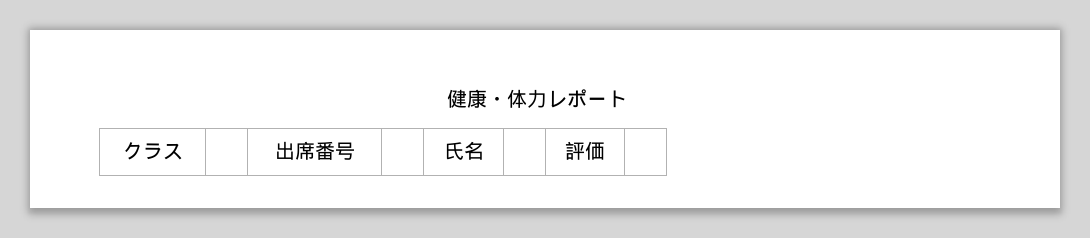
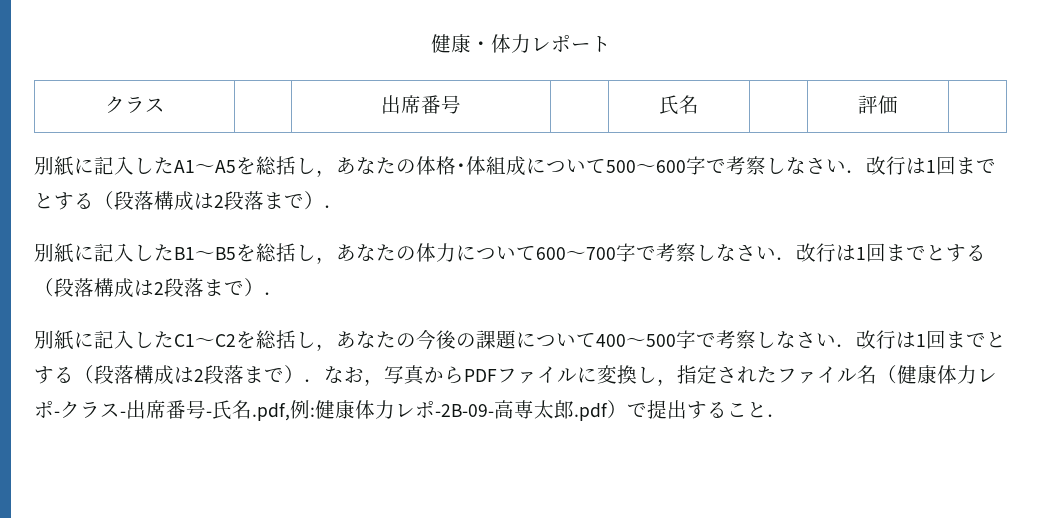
(605, 150) none -> [34,156,996,177] [34,191,344,211] [34,243,986,264] [34,278,284,298] [34,330,1006,351] [34,365,997,386] [34,400,787,421] // 別紙に記入したA1～A5を総括し，あなたの体格･体組成について500～600字で考察しなさい．改行は1回までとする（段落構成は2段落まで）． // 別紙に記入したB1～B5を総括し，あなたの体力について600～700字で考察しなさい．改行は1回までとする（段落構成は2段落まで）． // 別紙に記入したC1～C2を総括し，あなたの今後の課題について400～500字で考察しなさい．改行は1回までとする（段落構成は2段落まで）．なお，写真からPDFファイルに変換し，指定されたファイル名（健康体力レポ-クラス-出席番号-氏名.pdf,例:健康体力レポ-2B-09-高専太郎.pdf）で提出すること．

